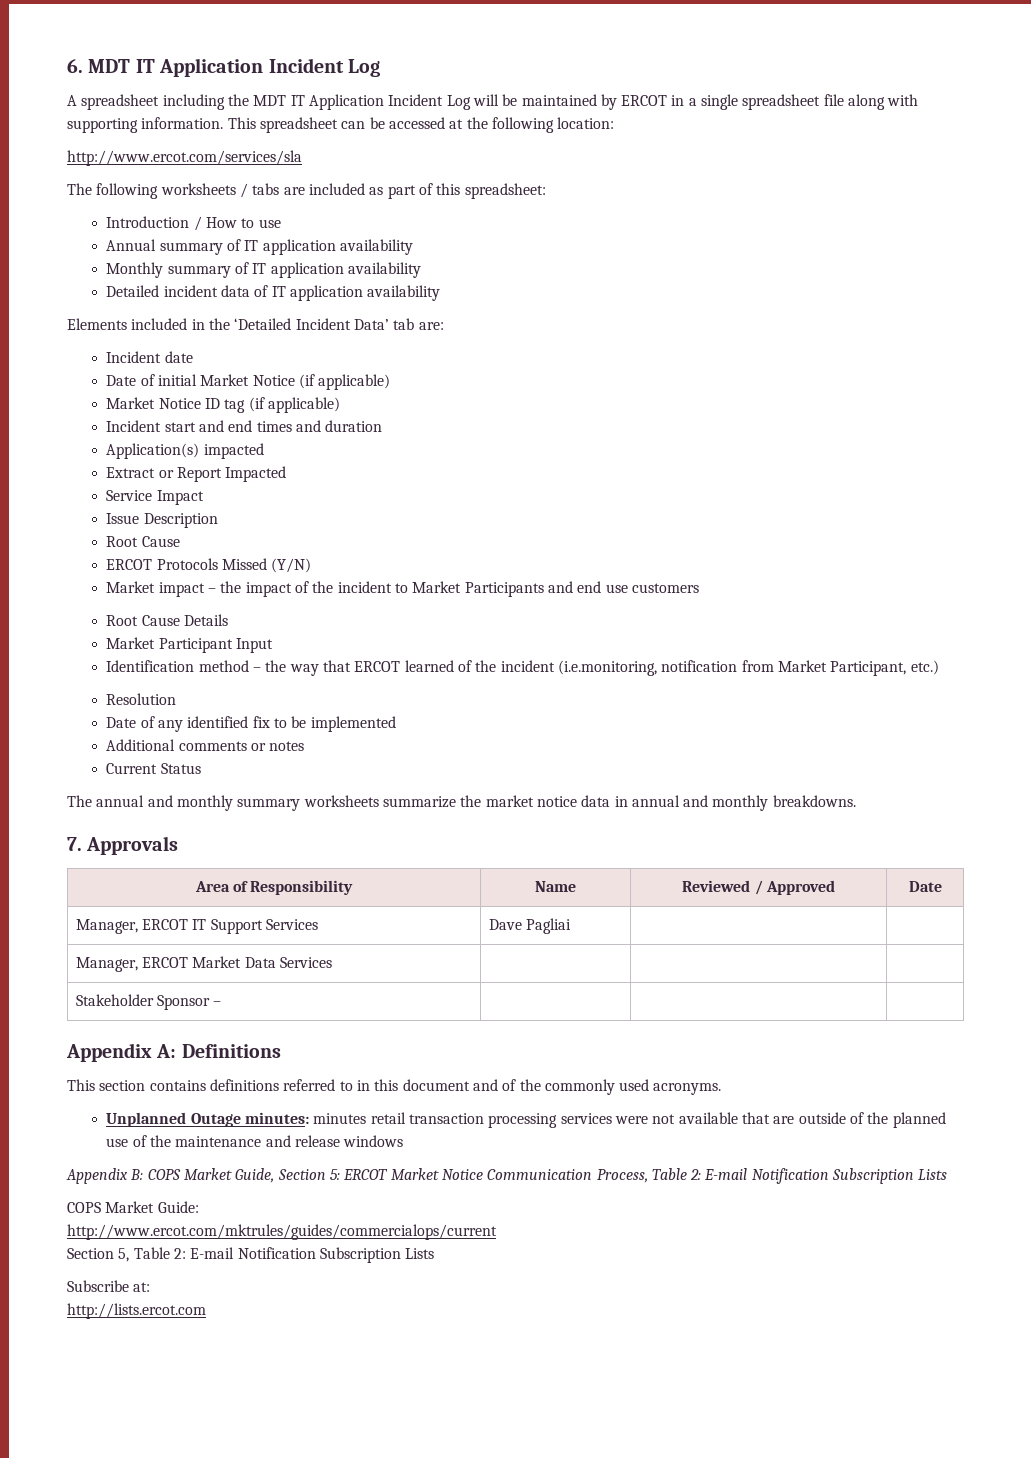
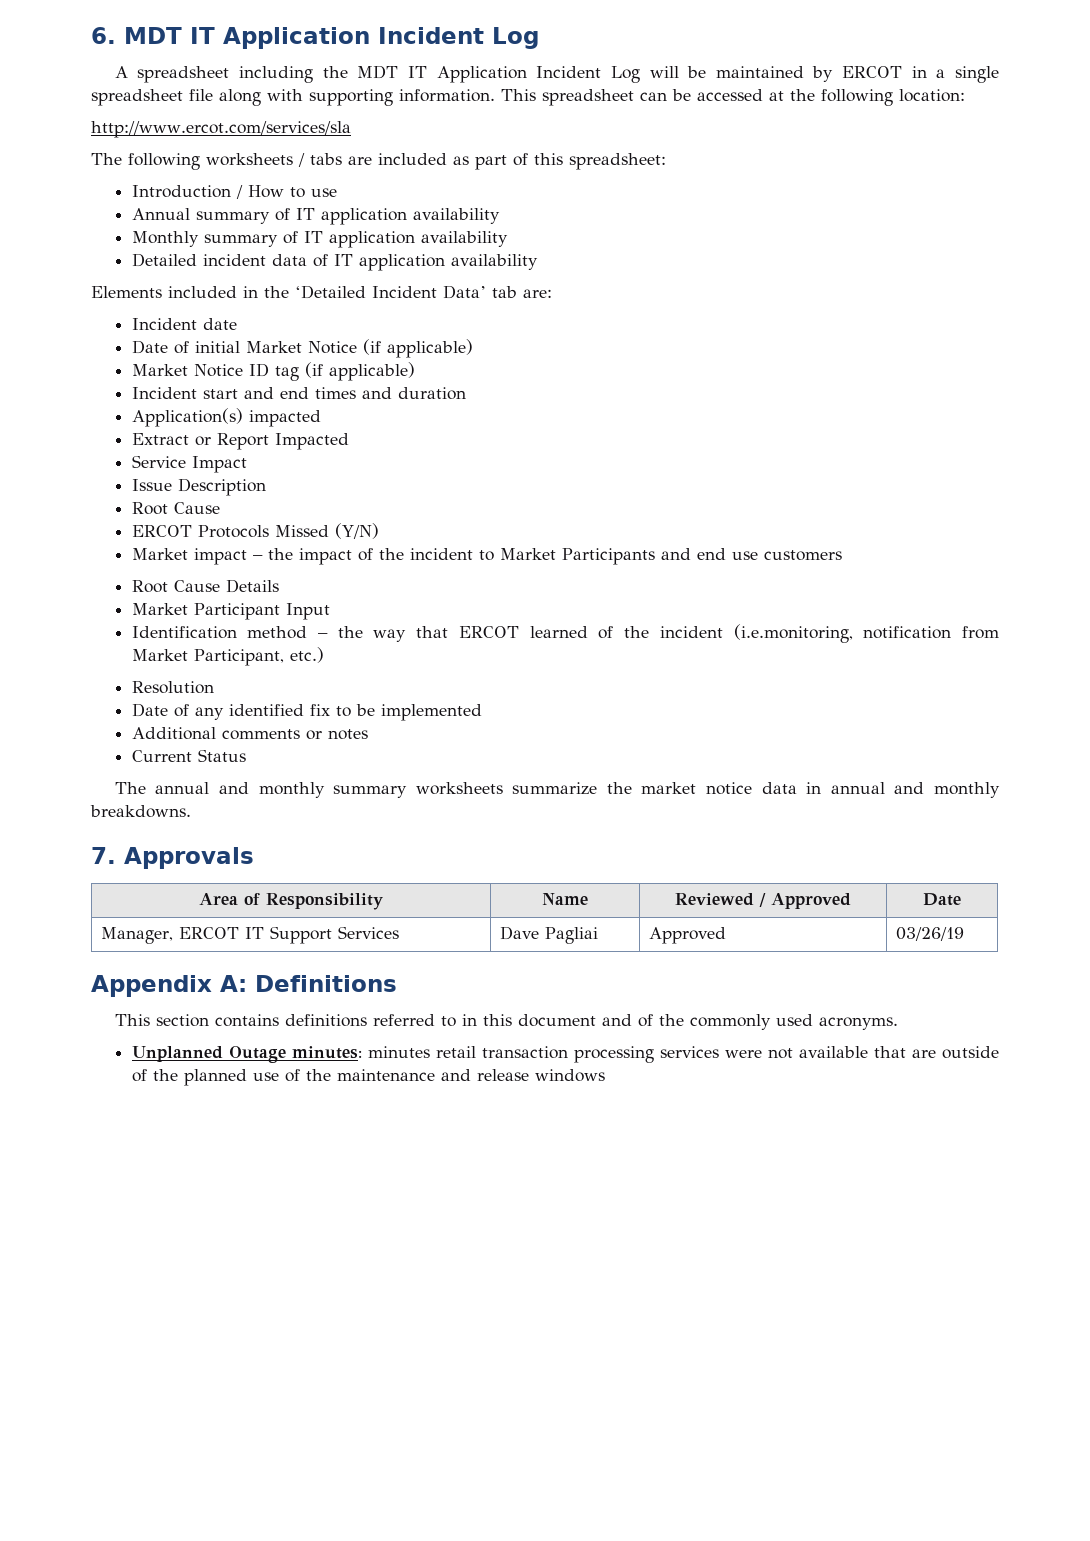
[75,956,333,972] [75,994,222,1010] | // Manager, ERCOT Market Data Services | | | // Stakeholder Sponsor – | | | -> [649,927,727,944] [896,927,965,941] Approved | 03/26/19
[66,1168,948,1184] [67,1201,199,1213] [67,1224,497,1240] [67,1247,435,1263] [67,1280,151,1292] [67,1303,206,1319] // Appendix B: COPS Market Guide, Section 5: ERCOT Market Notice Communication Process, Table 2: E-mail Notification Subscription Lists // COPS Market Guide: // http://www.ercot.com/mktrules/guides/commercialops/current // Section 5, Table 2: E-mail Notification Subscription Lists // Subscribe at: // http://lists.ercot.com -> (605, 1075) none

